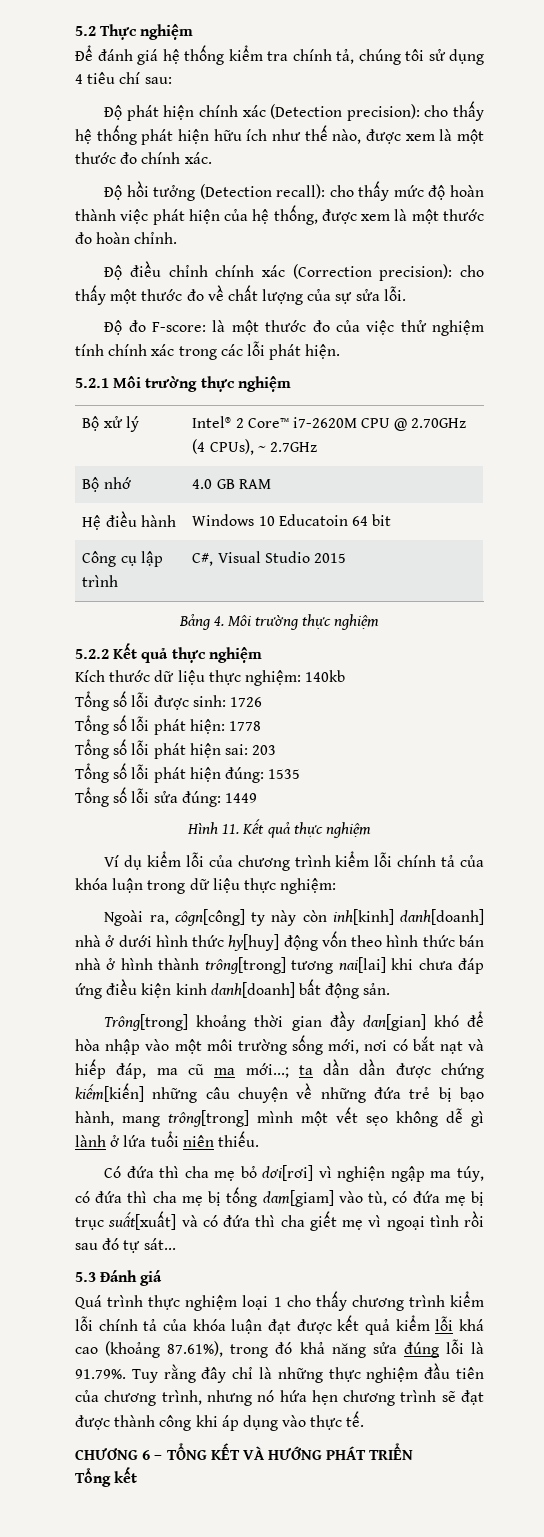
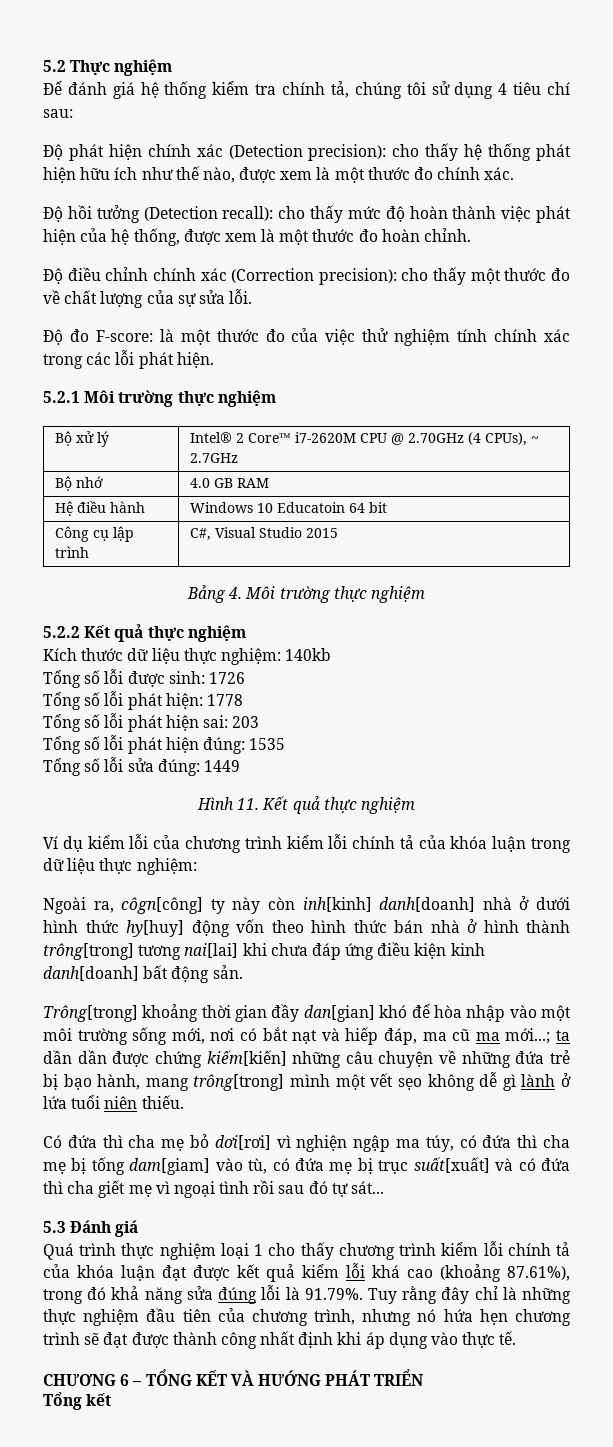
(192, 1423) none -> [260,1331,334,1348] nhất định

